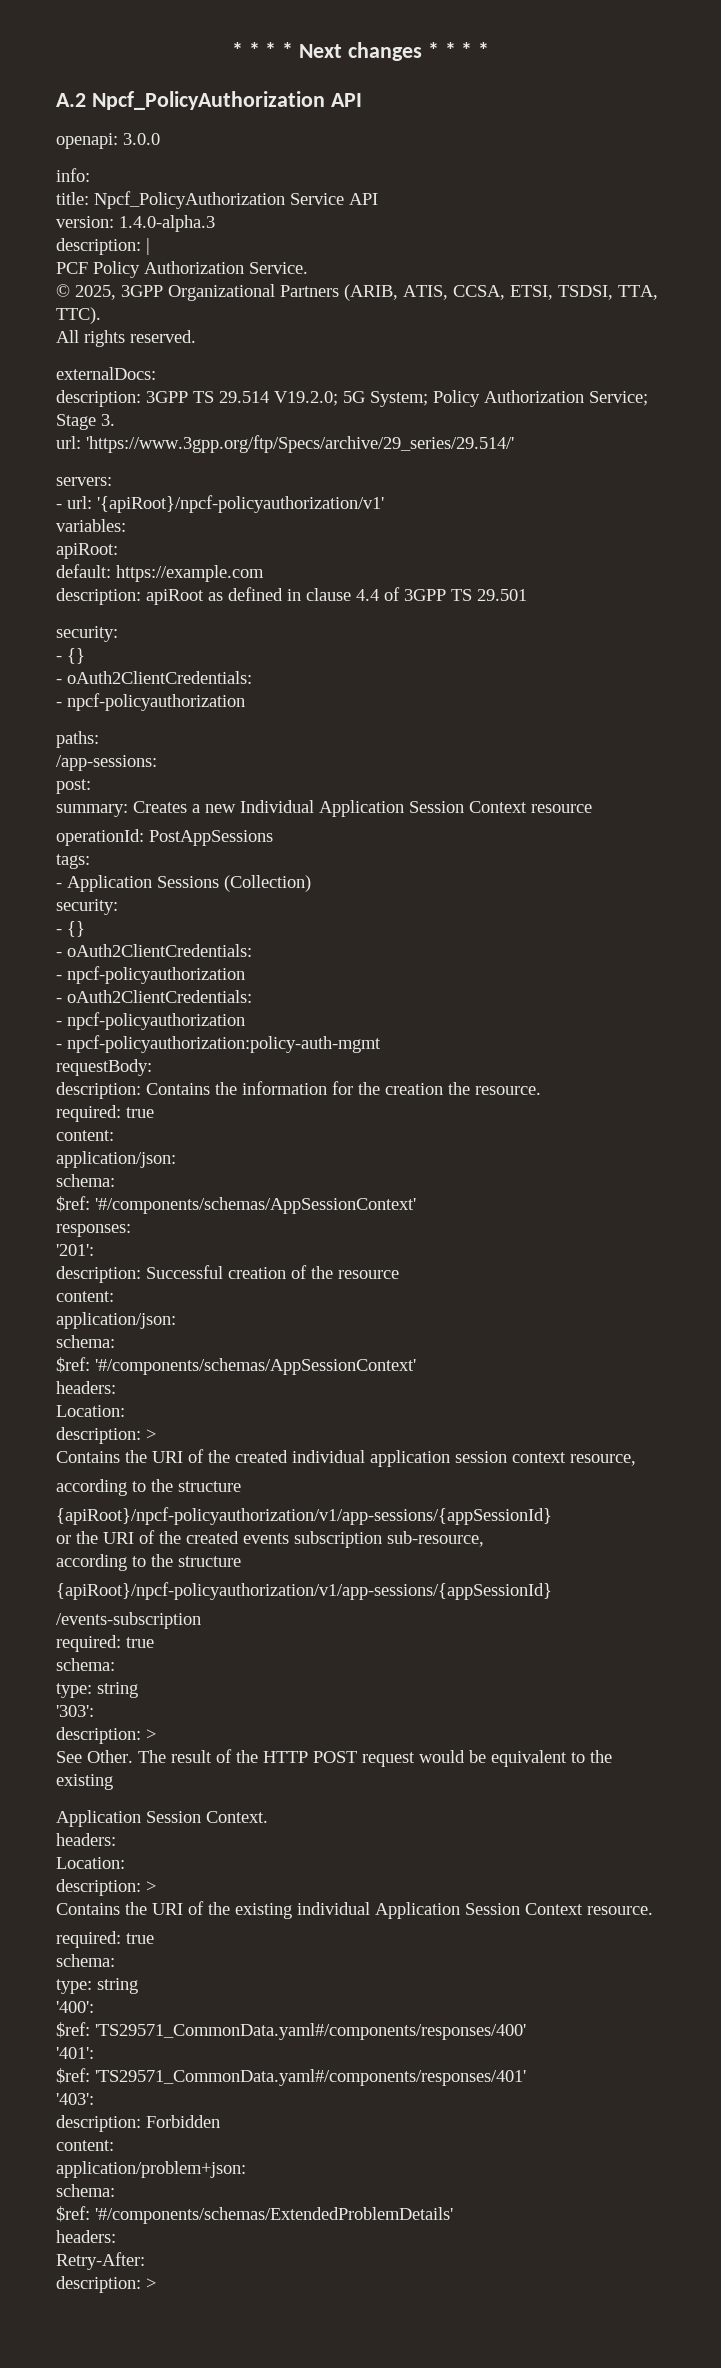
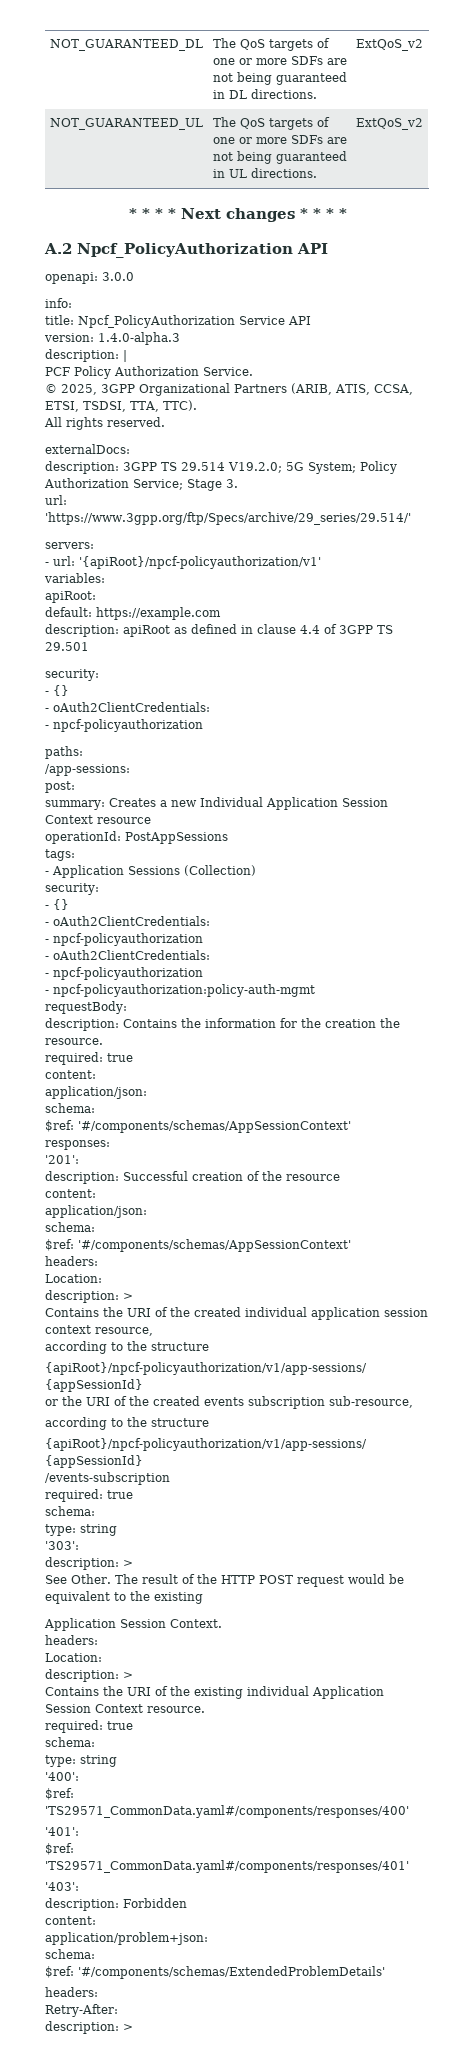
(231, 50) none -> [49,39,203,51] [212,38,330,51] [212,56,347,65] [212,72,347,85] [212,89,317,99] [355,39,423,51] [49,118,203,130] [212,117,330,130] [212,135,347,144] [212,151,347,164] [212,168,317,178] [355,118,423,130] NOT_GUARANTEED_DL | The QoS targets of one or more SDFs are not being guaranteed in DL directions. | ExtQoS_v2 // NOT_GUARANTEED_UL | The QoS targets of one or more SDFs are not being guaranteed in UL directions. | ExtQoS_v2 //

